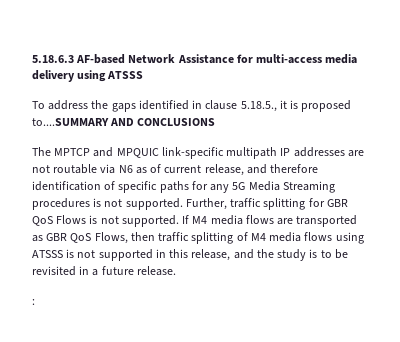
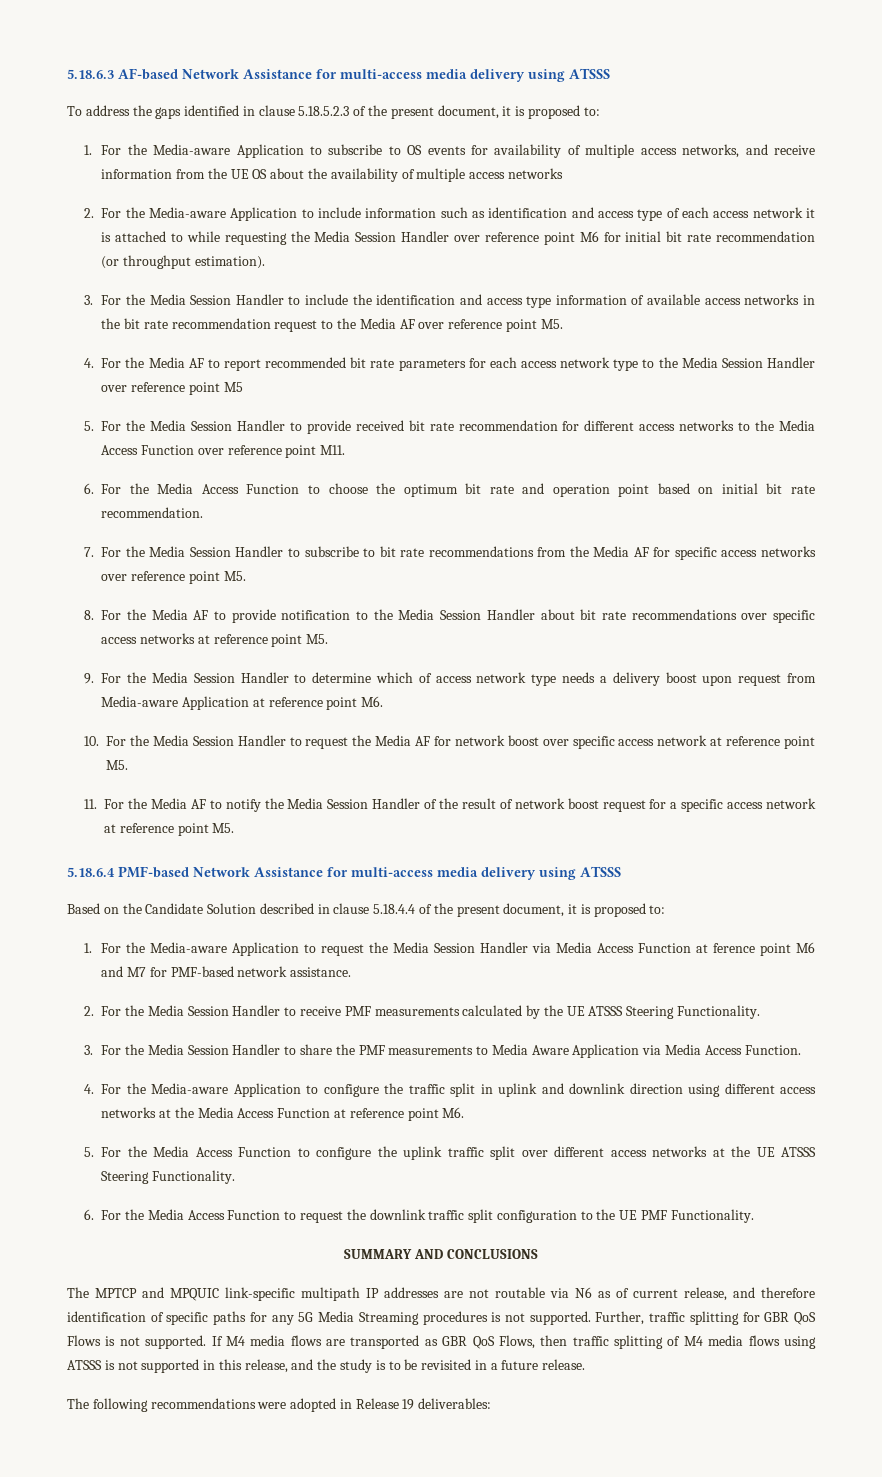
[240,100,352,112] [32,118,109,126] 5.18.5., it is proposed to....SUMMARY -> [298,105,600,119] [84,144,816,158] [101,168,563,182] [84,207,816,221] [101,231,815,245] [101,255,265,269] [84,294,815,308] [101,318,563,332] [84,357,815,371] [101,382,243,395] [84,420,816,434] [101,445,346,458] [84,483,816,497] [101,507,204,518] [84,546,817,560] [101,571,246,584] [84,609,816,623] [101,633,329,647] [84,672,816,686] [101,696,384,710] [84,735,815,749] [106,760,129,770] [84,798,816,812] [104,823,235,836] [67,866,621,880] [67,903,666,917] [84,942,815,956] [101,966,352,977] [84,1005,760,1019] [84,1044,801,1058] [84,1083,817,1097] [101,1107,465,1121] [84,1146,817,1160] [101,1170,236,1184] [84,1209,754,1223] [344,1249,413,1259] 5.18.5.2.3 of the present document, it is proposed to: // 1. For the Media-aware Application to subscribe to OS events for availability of multiple access networks, and receive information from the UE OS about the availability of multiple access networks // 2. For the Media-aware Application to include information such as identification and access type of each access network it is attached to while requesting the Media Session Handler over reference point M6 for initial bit rate recommendation (or throughput estimation). // 3. For the Media Session Handler to include the identification and access type information of available access networks in the bit rate recommendation request to the Media AF over reference point M5. // 4. For the Media AF to report recommended bit rate parameters for each access network type to the Media Session Handler over reference point M5 // 5. For the Media Session Handler to provide received bit rate recommendation for different access networks to the Media Access Function over reference point M11. // 6. For the Media Access Function to choose the optimum bit rate and operation point based on initial bit rate recommendation. // 7. For the Media Session Handler to subscribe to bit rate recommendations from the Media AF for specific access networks over reference point M5. // 8. For the Media AF to provide notification to the Media Session Handler about bit rate recommendations over specific access networks at reference point M5. // 9. For the Media Session Handler to determine which of access network type needs a delivery boost upon request from Media-aware Application at reference point M6. // 10. For the Media Session Handler to request the Media AF for network boost over specific access network at reference point M5. // 11. For the Media AF to notify the Media Session Handler of the result of network boost request for a specific access network at reference point M5. // 5.18.6.4 PMF-based Network Assistance for multi-access media delivery using ATSSS // Based on the Candidate Solution described in clause 5.18.4.4 of the present document, it is proposed to: // 1. For the Media-aware Application to request the Media Session Handler via Media Access Function at ference point M6 and M7 for PMF-based network assistance. // 2. For the Media Session Handler to receive PMF measurements calculated by the UE ATSSS Steering Functionality. // 3. For the Media Session Handler to share the PMF measurements to Media Aware Application via Media Access Function. // 4. For the Media-aware Application to configure the traffic split in uplink and downlink direction using different access networks at the Media Access Function at reference point M6. // 5. For the Media Access Function to configure the uplink traffic split over different access networks at the UE ATSSS Steering Functionality. // 6. For the Media Access Function to request the downlink traffic split configuration to the UE PMF Functionality. // SUMMARY
[32,299,35,305] : -> [67,1398,492,1412] The following recommendations were adopted in Release 19 deliverables:

